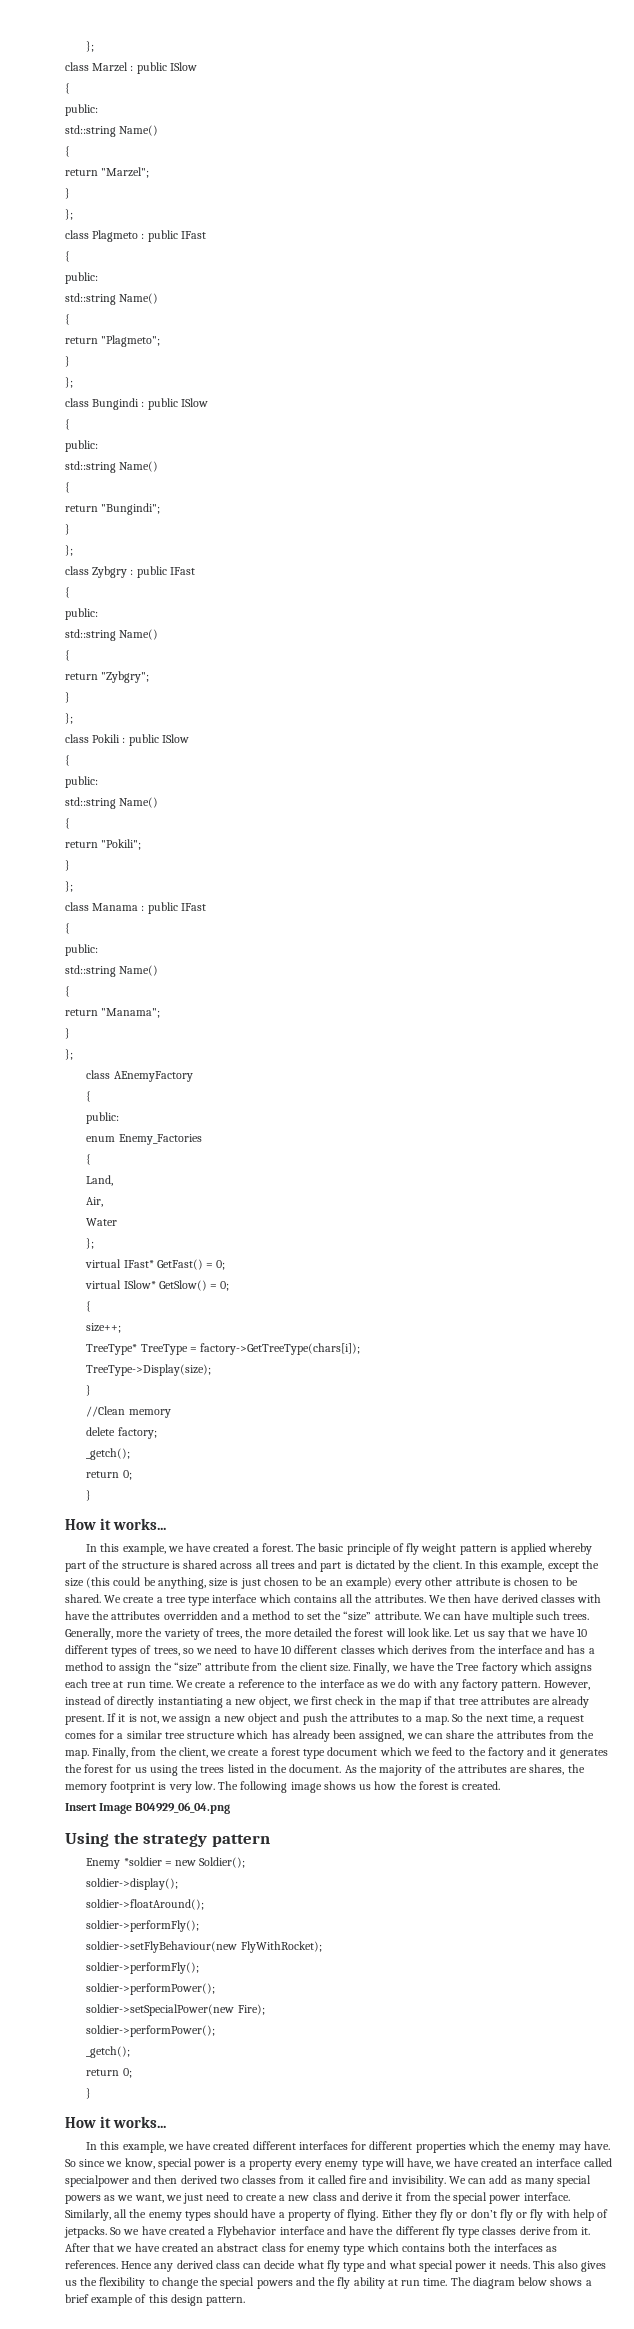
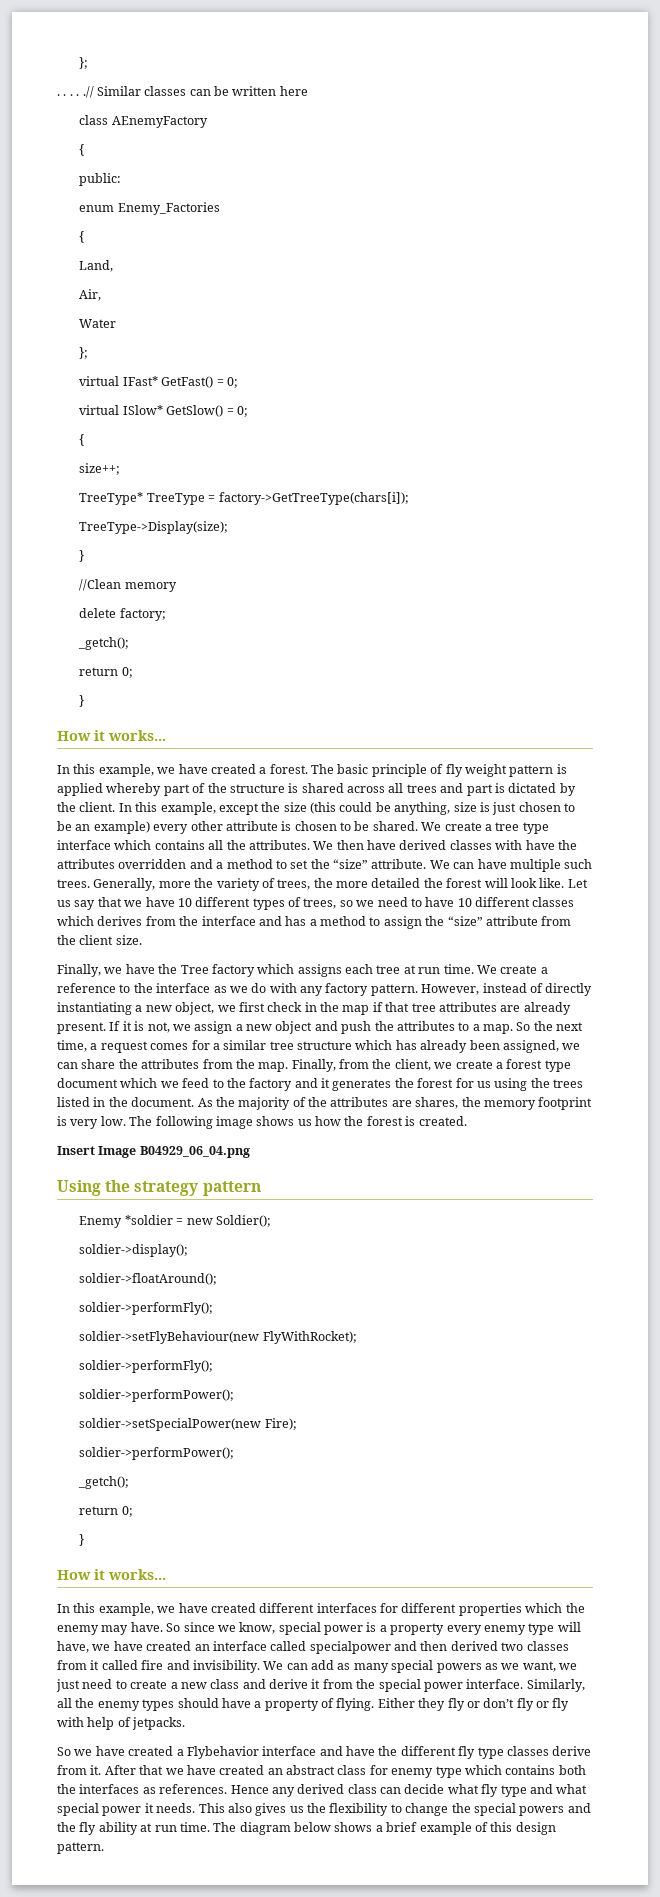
[86,41,95,52] [65,62,197,74] [65,83,70,94] [65,104,98,116] [65,125,159,137] [65,146,70,157] [65,167,150,178] [65,188,70,199] [65,209,73,220] [65,230,206,242] [65,251,70,262] [65,272,98,284] [65,293,159,305] [65,314,70,325] [65,335,161,347] [65,356,70,367] [65,377,73,388] [65,398,208,410] [65,419,70,430] [65,440,98,452] [65,461,159,473] [65,482,70,493] [65,503,161,515] [65,524,70,535] [65,545,73,556] [65,566,195,578] [65,587,70,598] [65,608,98,620] [65,629,159,641] [65,650,70,661] [65,671,150,683] [65,692,70,703] [65,713,73,724] [65,734,189,746] [65,755,70,766] [65,776,98,788] [65,797,159,809] [65,818,70,829] [65,839,142,850] [65,860,70,871] [65,881,73,892] [65,902,206,914] [65,923,70,934] [65,944,98,956] [65,965,159,977] [65,986,70,997] [65,1008,161,1018] [65,1028,70,1039] [65,1049,73,1060] }; // class Marzel : public ISlow // { // public: // std::string Name() // { // return "Marzel"; // } // }; // class Plagmeto : public IFast // { // public: // std::string Name() // { // return "Plagmeto"; // } // }; // class Bungindi : public ISlow // { // public: // std::string Name() // { // return "Bungindi"; // } // }; // class Zybgry : public IFast // { // public: // std::string Name() // { // return "Zybgry"; // } // }; // class Pokili : public ISlow // { // public: // std::string Name() // { // return "Pokili"; // } // }; // class Manama : public IFast // { // public: // std::string Name() // { // return "Manama"; // } // }; -> [79,57,89,69] [57,86,308,98] }; // . . . . .// Similar classes can be written here
(351, 1667) none -> (142, 940) //
(107, 2232) none -> (186, 1723) //

